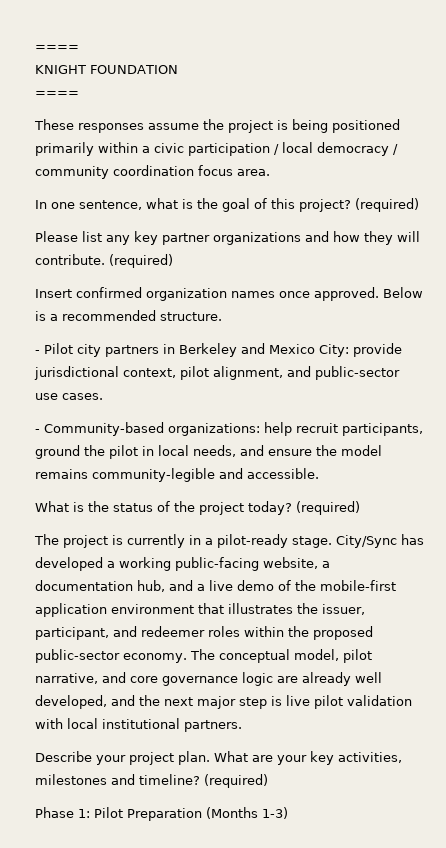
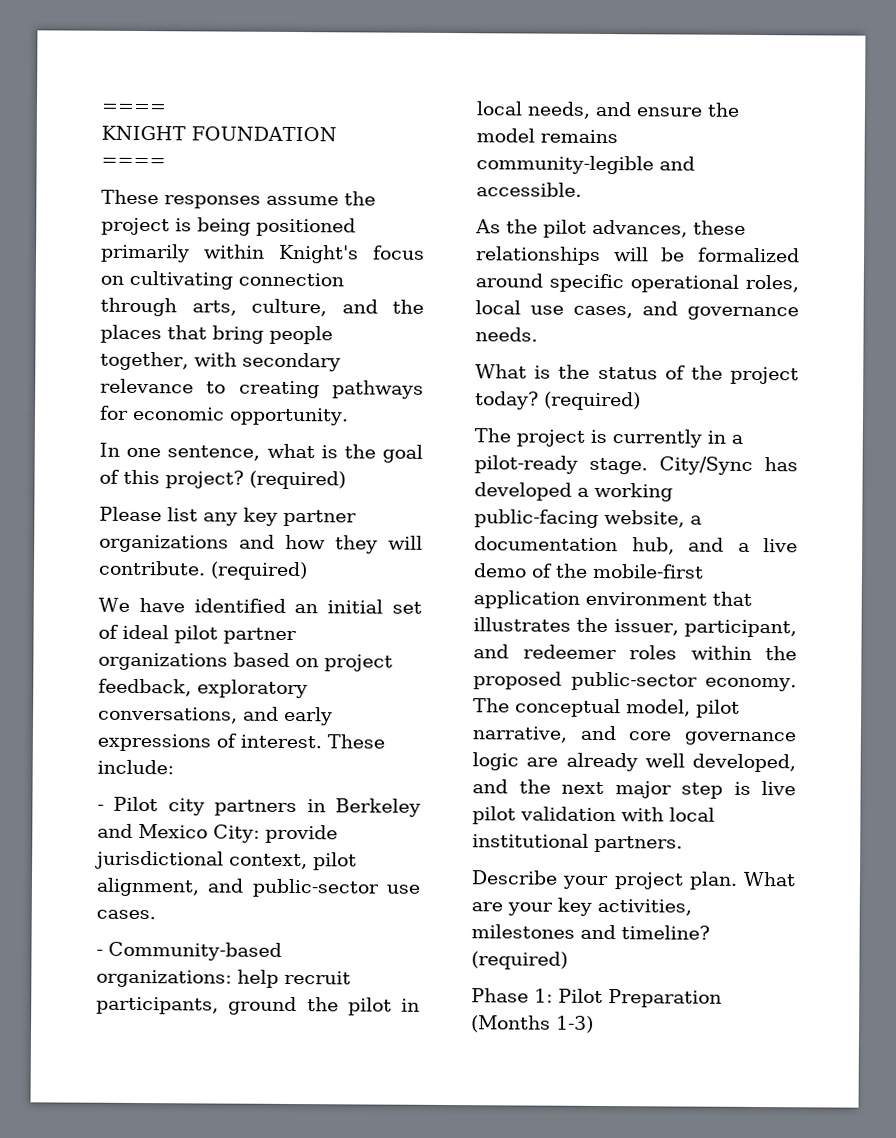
[142,142,398,156] [35,165,270,179] a civic participation / local democracy / community coordination focus area. -> [278,244,425,264] [100,270,344,290] [100,297,424,317] [100,324,333,345] [100,351,341,372] [100,378,424,399] [99,405,349,426] Knight's focus on cultivating connection through arts, culture, and the places that bring people together, with secondary relevance to creating pathways for economic opportunity.
[35,287,423,301] [35,310,222,321] Insert confirmed organization names once approved. Below is a recommended structure. -> [98,597,422,614] [98,624,297,645] [98,652,393,672] [98,678,308,699] [97,706,333,726] [97,733,385,752] [97,759,174,775] We have identified an initial set of ideal pilot partner organizations based on project feedback, exploratory conversations, and early expressions of interest. These include:
(319, 473) none -> [475,219,746,238] [475,246,800,265] [475,273,799,293] [475,300,799,321] [475,327,538,342] // As the pilot advances, these relationships will be formalized around specific operational roles, local use cases, and governance needs.

